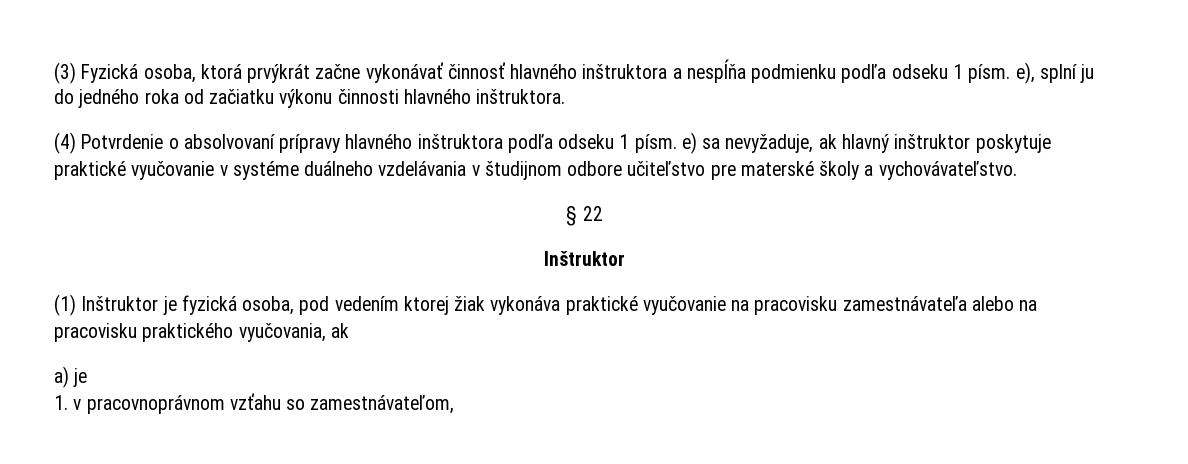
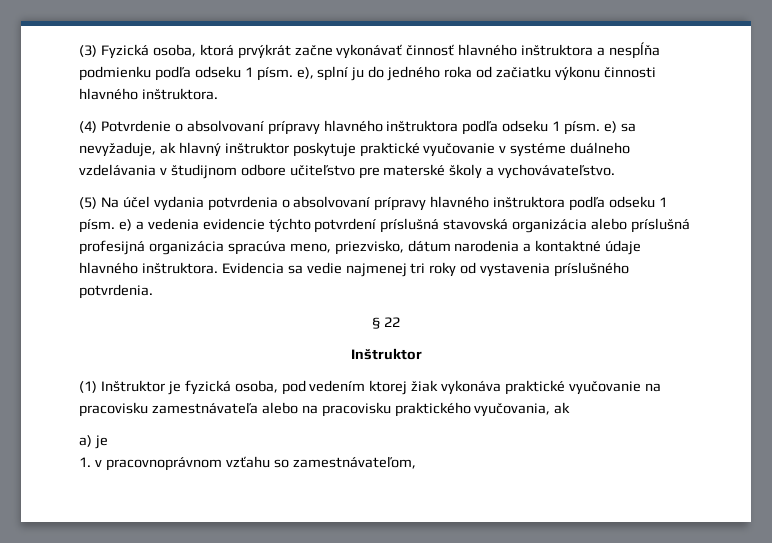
(1017, 170) none -> [79,196,667,211] [79,218,691,233] [79,240,642,255] [79,262,630,277] [79,284,153,299] // (5) Na účel vydania potvrdenia o absolvovaní prípravy hlavného inštruktora podľa odseku 1 písm. e) a vedenia evidencie týchto potvrdení príslušná stavovská organizácia alebo príslušná profesijná organizácia spracúva meno, priezvisko, dátum narodenia a kontaktné údaje hlavného inštruktora. Evidencia sa vedie najmenej tri roky od vystavenia príslušného potvrdenia.

